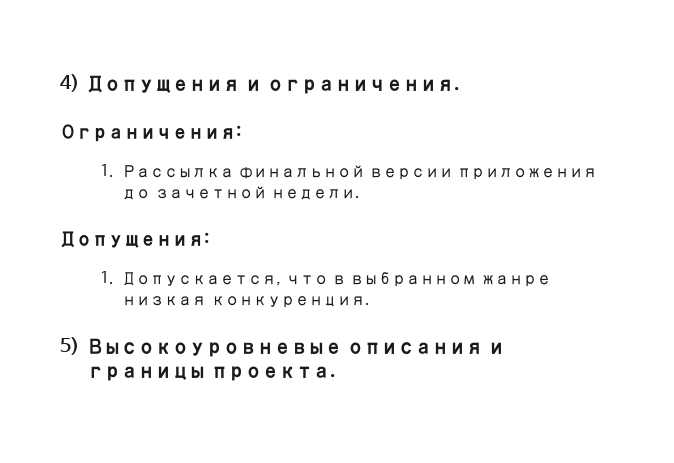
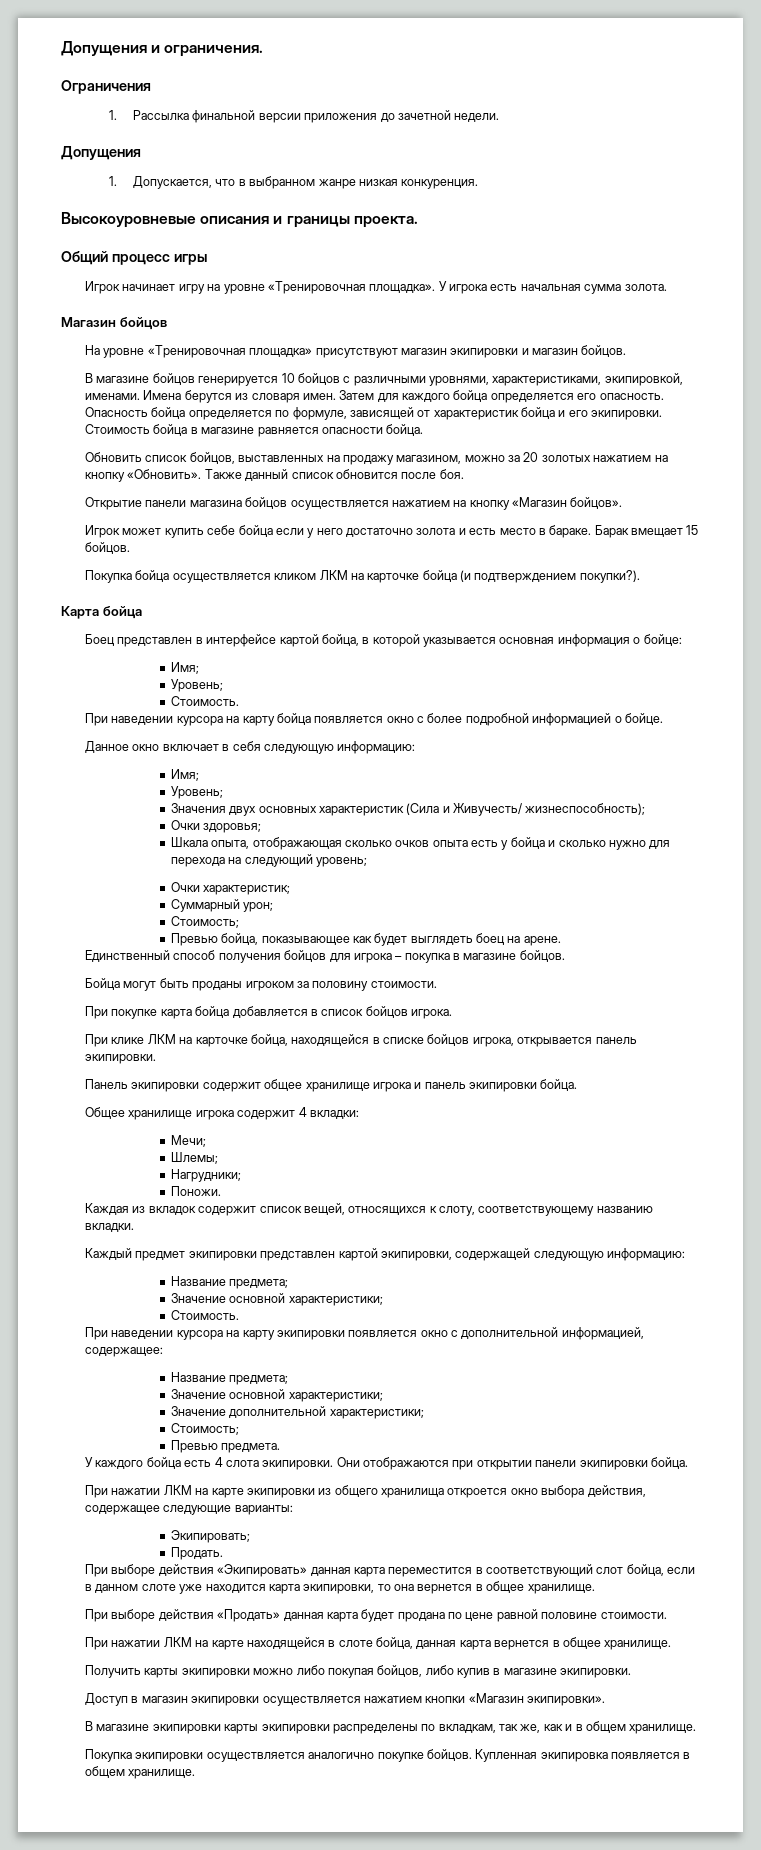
[60,74,79,92] 4) -> (61, 48) none
[60,124,241,142] Ограничения: -> [61,80,151,94] Ограничения
[60,231,209,248] Допущения: -> [61,146,141,160] Допущения
[60,337,79,355] 5) -> (479, 184) none
(336, 373) none -> [61,251,207,265] [85,281,667,294] [61,317,167,330] [85,345,627,358] [85,373,683,386] [85,390,664,403] [85,407,663,420] [85,424,424,437] [85,452,668,465] [85,469,464,482] [85,497,623,510] [85,525,699,538] [85,542,131,554] [85,570,640,583] [61,606,142,619] [85,634,682,647] [170,662,199,674] [170,679,223,692] [170,696,239,706] [85,713,663,726] [85,741,416,754] [170,769,199,781] [170,786,223,799] [170,803,646,816] [170,820,262,833] [170,837,671,850] [170,854,367,867] [170,882,291,895] [170,899,274,912] [170,916,239,928] [170,933,561,946] [85,950,565,963] [85,978,437,991] [85,1006,453,1019] [85,1034,637,1047] [85,1054,157,1064] [85,1079,578,1092] [85,1107,359,1120] [170,1135,206,1147] [170,1152,218,1164] [170,1169,241,1182] [170,1186,221,1196] [85,1203,653,1216] [85,1223,135,1232] [85,1248,686,1261] [170,1276,289,1289] [170,1293,383,1306] [170,1310,239,1320] [85,1327,644,1340] [85,1347,164,1357] [170,1372,289,1385] [170,1389,383,1402] [170,1406,424,1419] [170,1423,239,1435] [170,1440,281,1453] [85,1457,688,1470] [85,1485,646,1498] [85,1505,293,1515] [170,1530,250,1543] [170,1547,223,1560] [85,1564,696,1577] [85,1581,595,1594] [85,1609,667,1622] [85,1637,672,1650] [85,1665,632,1678] [85,1693,606,1706] [85,1721,697,1734] [85,1749,691,1762] [85,1766,196,1779] // Общий процесс игры // Игрок начинает игру на уровне «Тренировочная площадка». У игрока есть начальная сумма золота. // Магазин бойцов // На уровне «Тренировочная площадка» присутствуют магазин экипировки и магазин бойцов. // В магазине бойцов генерируется 10 бойцов с различными уровнями, характеристиками, экипировкой, именами. Имена берутся из словаря имен. Затем для каждого бойца определяется его опасность. Опасность бойца определяется по формуле, зависящей от характеристик бойца и его экипировки. Стоимость бойца в магазине равняется опасности бойца. // Обновить список бойцов, выставленных на продажу магазином, можно за 20 золотых нажатием на кнопку «Обновить». Также данный список обновится после боя. // Открытие панели магазина бойцов осуществляется нажатием на кнопку «Магазин бойцов». // Игрок может купить себе бойца если у него достаточно золота и есть место в бараке. Барак вмещает 15 бойцов. // Покупка бойца осуществляется кликом ЛКМ на карточке бойца (и подтверждением покупки?). // Карта бойца // Боец представлен в интерфейсе картой бойца, в которой указывается основная информация о бойце: // Имя; // Уровень; // Стоимость. // При наведении курсора на карту бойца появляется окно с более подробной информацией о бойце. // Данное окно включает в себя следующую информацию: // Имя; // Уровень; // Значения двух основных характеристик (Сила и Живучесть/ жизнеспособность); // Очки здоровья; // Шкала опыта, отображающая сколько очков опыта есть у бойца и сколько нужно для перехода на следующий уровень; // Очки характеристик; // Суммарный урон; // Стоимость; // Превью бойца, показывающее как будет выглядеть боец на арене. // Единственный способ получения бойцов для игрока – покупка в магазине бойцов. // Бойца могут быть проданы игроком за половину стоимости. // При покупке карта бойца добавляется в список бойцов игрока. // При клике ЛКМ на карточке бойца, находящейся в списке бойцов игрока, открывается панель экипировки. // Панель экипировки содержит общее хранилище игрока и панель экипировки бойца. // Общее хранилище игрока содержит 4 вкладки: // Мечи; // Шлемы; // Нагрудники; // Поножи. // Каждая из вкладок содержит список вещей, относящихся к слоту, соответствующему названию вкладки. // Каждый предмет экипировки представлен картой экипировки, содержащей следующую информацию: // Название предмета; // Значение основной характеристики; // Стоимость. // При наведении курсора на карту экипировки появляется окно с дополнительной информацией, содержащее: // Название предмета; // Значение основной характеристики; // Значение дополнительной характеристики; // Стоимость; // Превью предмета. // У каждого бойца есть 4 слота экипировки. Они отображаются при открытии панели экипировки бойца. // При нажатии ЛКМ на карте экипировки из общего хранилища откроется окно выбора действия, содержащее следующие варианты: // Экипировать; // Продать. // При выборе действия «Экипировать» данная карта переместится в соответствующий слот бойца, если в данном слоте уже находится карта экипировки, то она вернется в общее хранилище. // При выборе действия «Продать» данная карта будет продана по цене равной половине стоимости. // При нажатии ЛКМ на карте находящейся в слоте бойца, данная карта вернется в общее хранилище. // Получить карты экипировки можно либо покупая бойцов, либо купив в магазине экипировки. // Доступ в магазин экипировки осуществляется нажатием кнопки «Магазин экипировки». // В магазине экипировки карты экипировки распределены по вкладкам, так же, как и в общем хранилище. // Покупка экипировки осуществляется аналогично покупке бойцов. Купленная экипировка появляется в общем хранилище.

